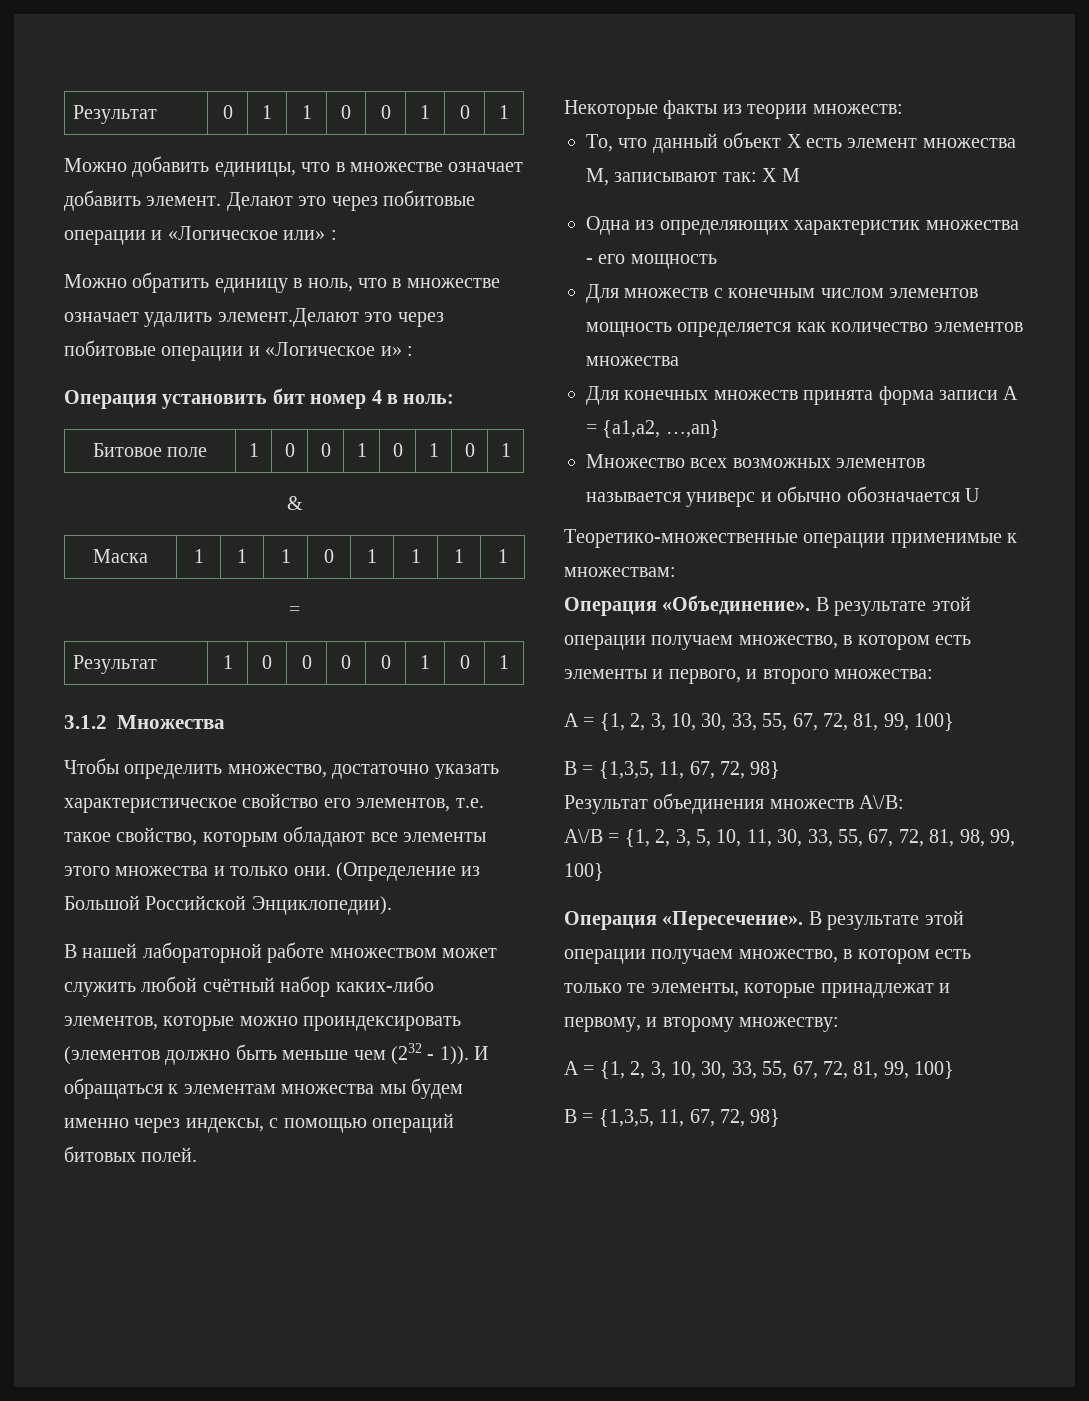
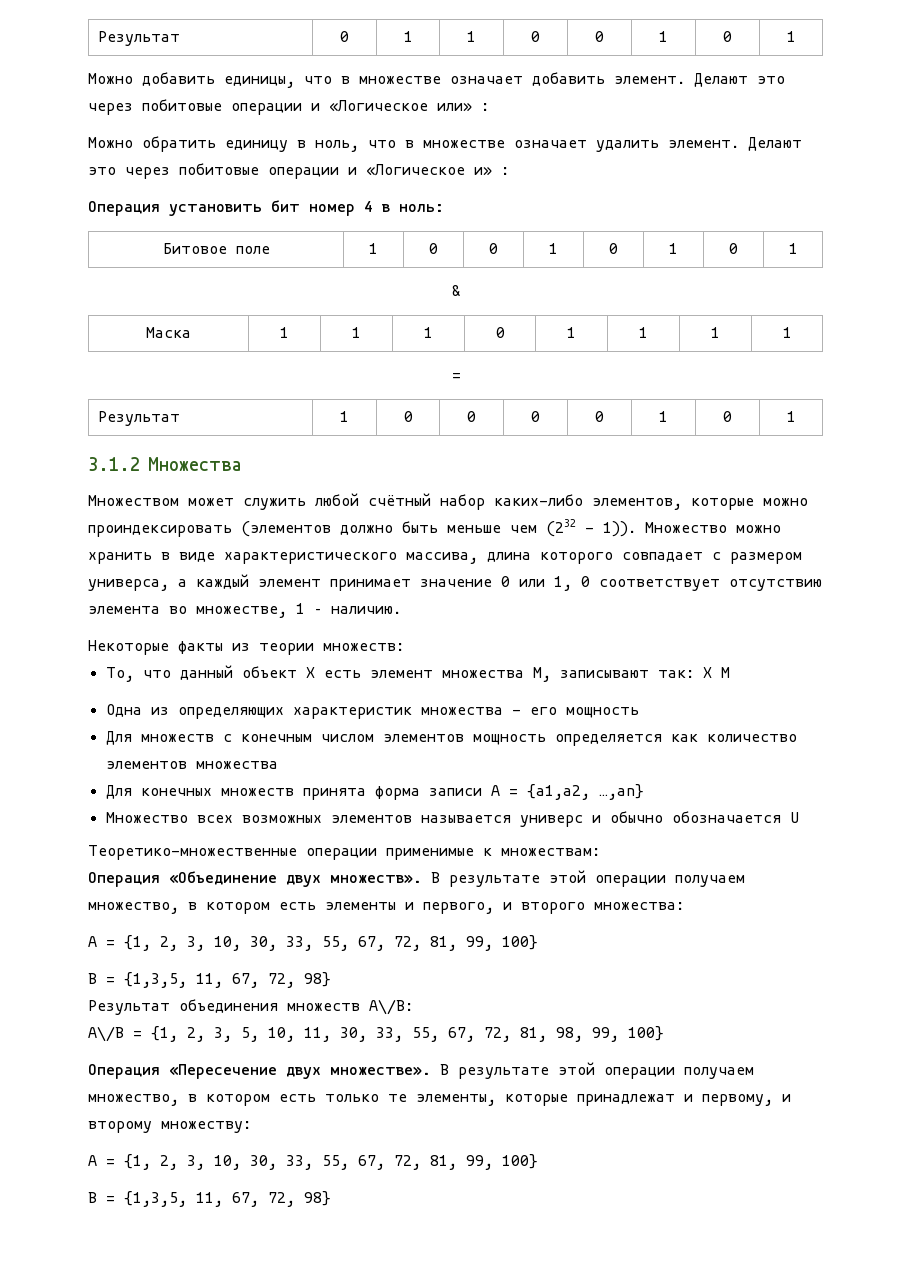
[217,308,359,327] элемент.Делают -> [668,137,802,151] элемент. Делают
[64,758,499,779] [64,793,484,813] [64,826,486,847] [64,862,481,881] [64,895,392,915] [64,942,437,963] Чтобы определить множество, достаточно указать характеристическое свойство его элементов, т.е. такое свойство, которым обладают все элементы этого множества и только они. (Определение из Большой Российской Энциклопедии). // В нашей лабораторной работе множеством -> [88,495,179,506] Множеством
[474,1046,489,1060] [64,1078,463,1099] [64,1113,454,1133] [64,1146,198,1162] И обращаться к элементам множества мы будем именно через индексы, с помощью операций битовых полей. -> [645,522,781,533] [88,552,802,564] [88,574,822,591] [88,603,401,618] Множество можно хранить в виде характеристического массива, длина которого совпадает с размером универса, а каждый элемент принимает значение 0 или 1, 0 соответствует отсутствию элемента во множестве, 1 – наличию.
[662,595,811,615] «Объединение». -> [169,871,422,887] «Объединение двух множеств».
[662,911,804,930] «Пересечение». -> [169,1064,431,1079] «Пересечение двух множестве».

